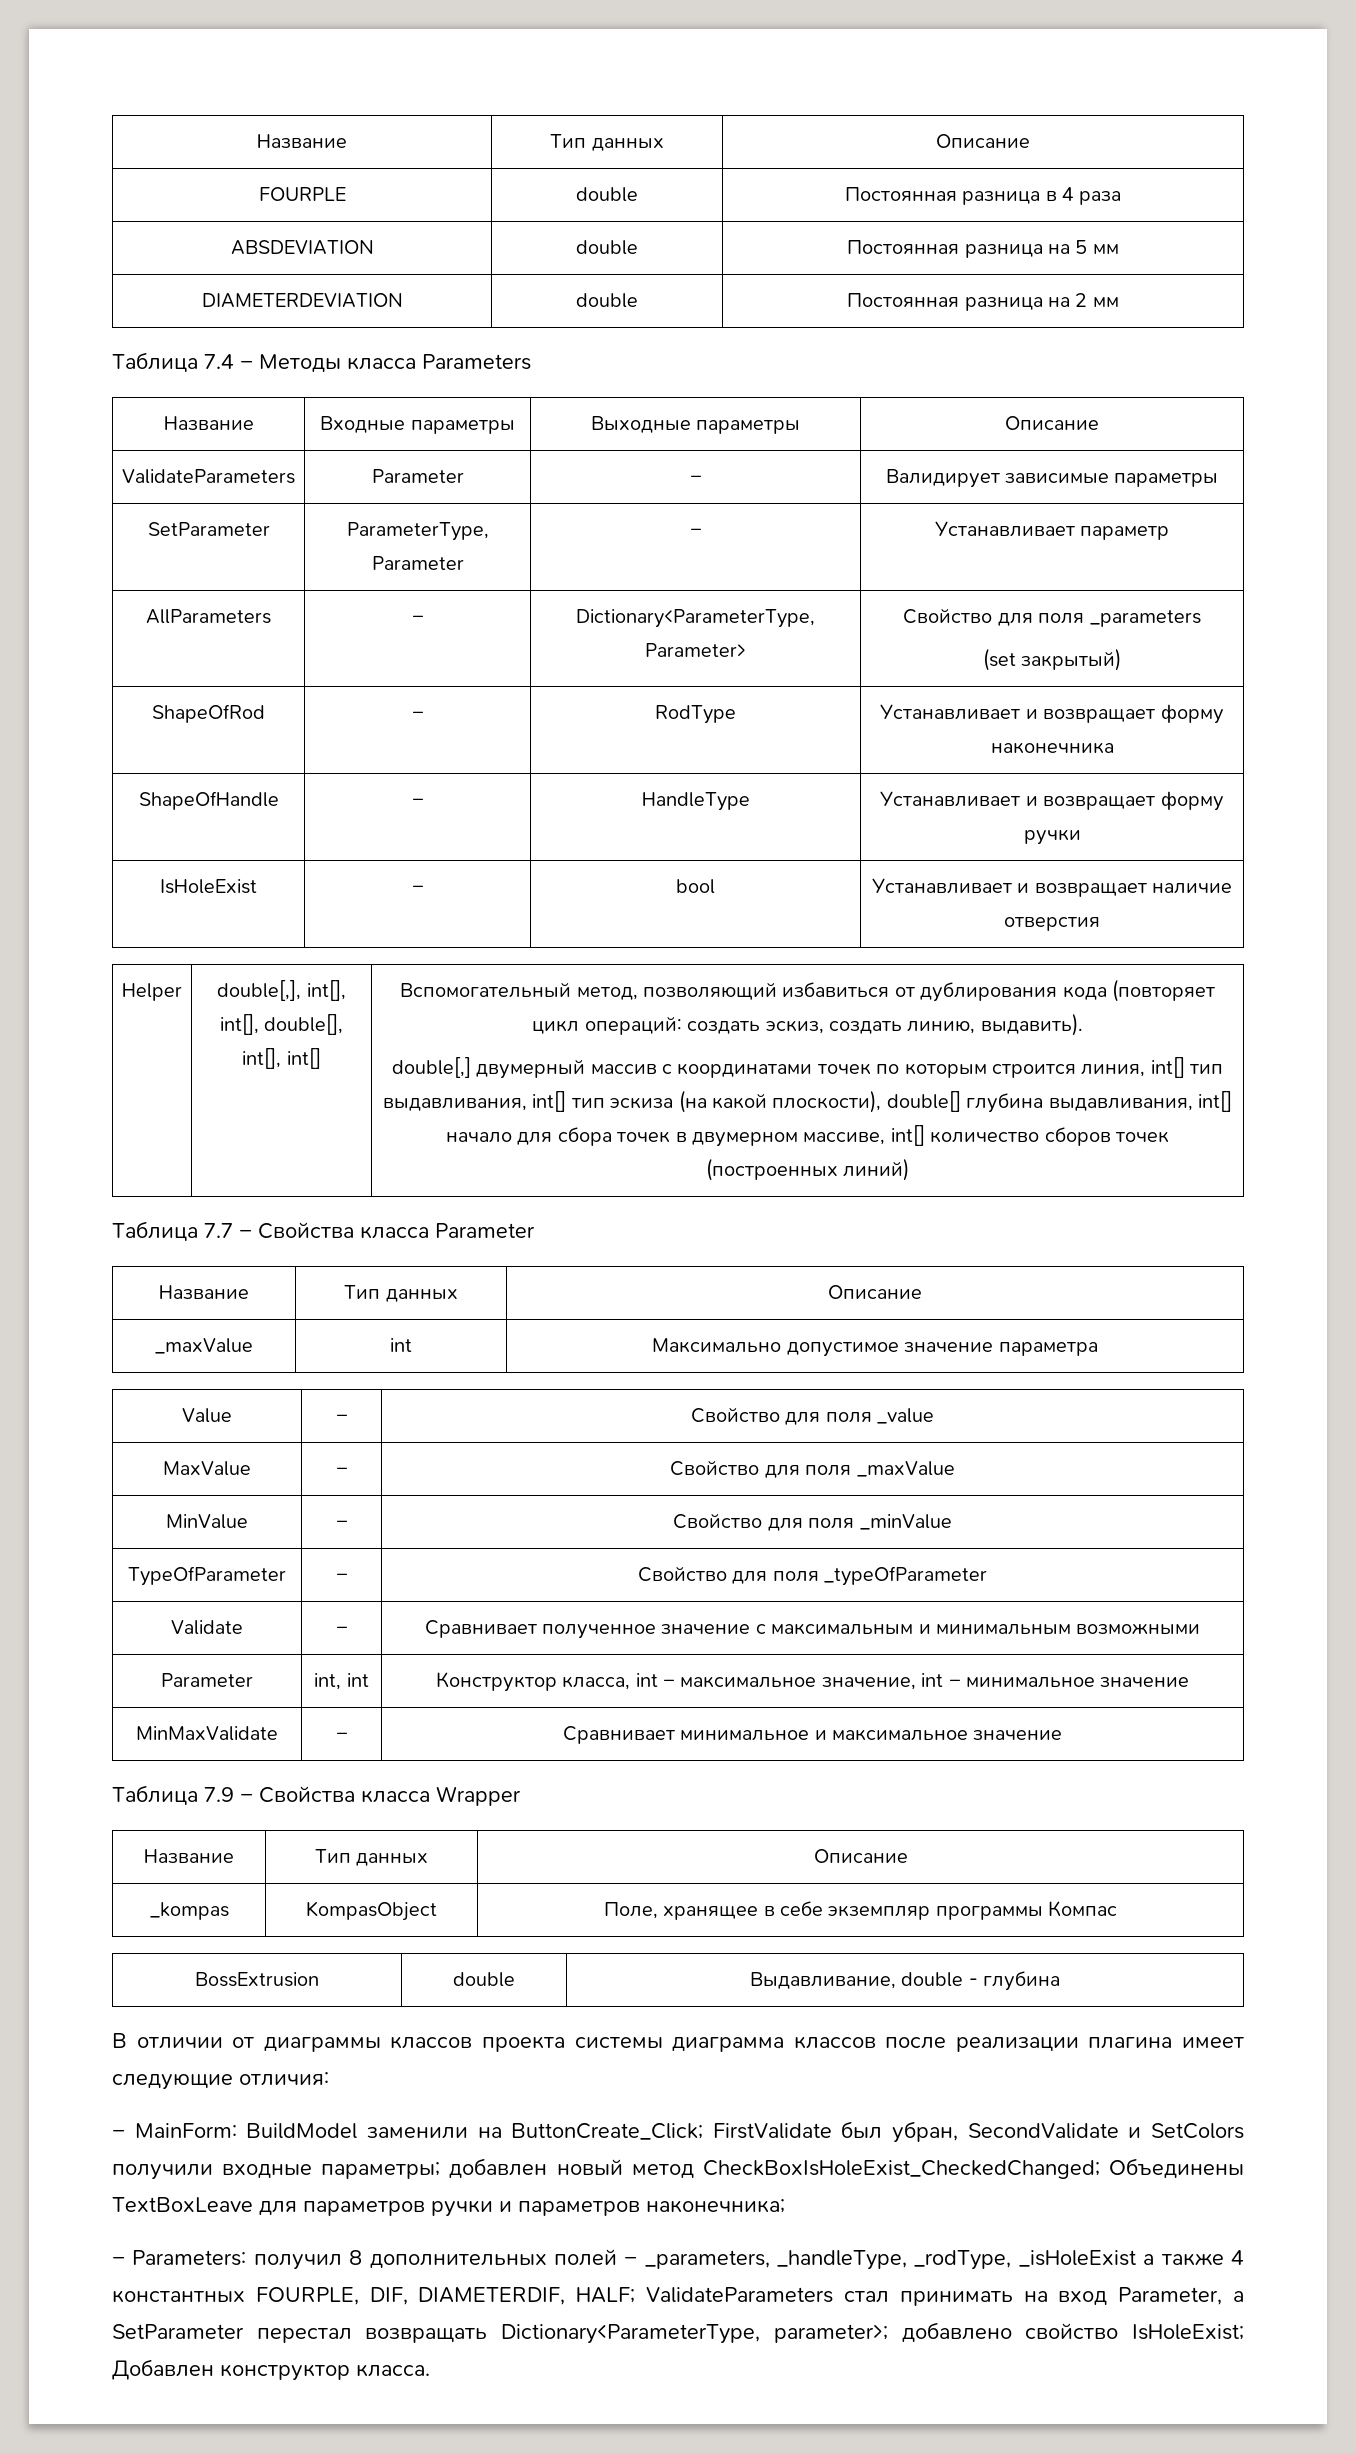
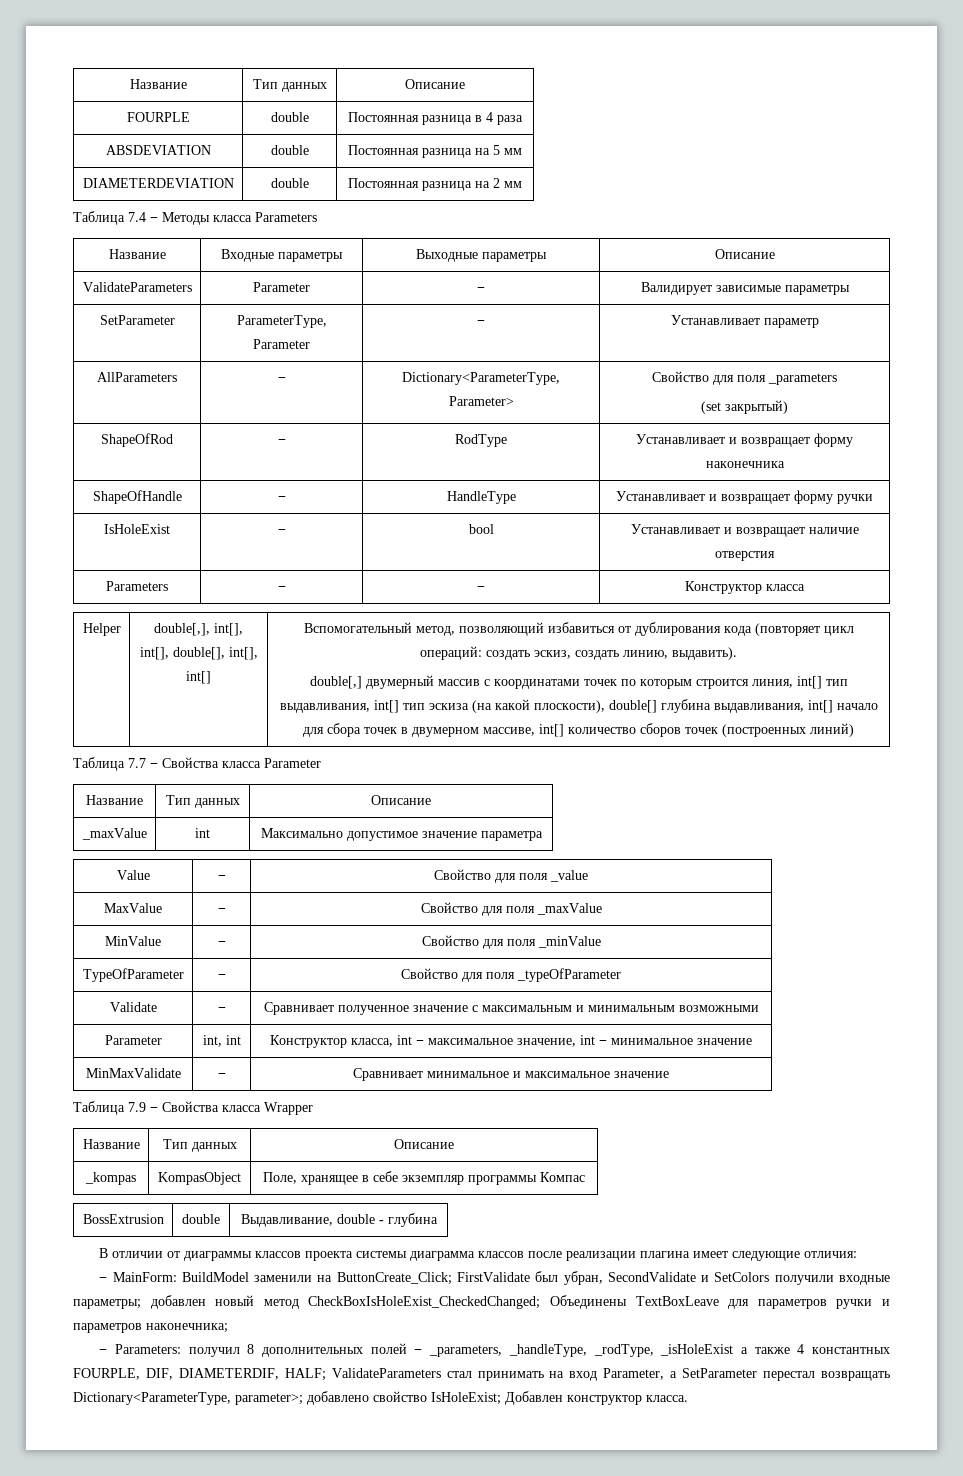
(1100, 924) none -> [106,581,168,591] [277,586,286,591] [477,586,485,591] [685,581,805,594] // Parameters | − | − | Конструктор класса

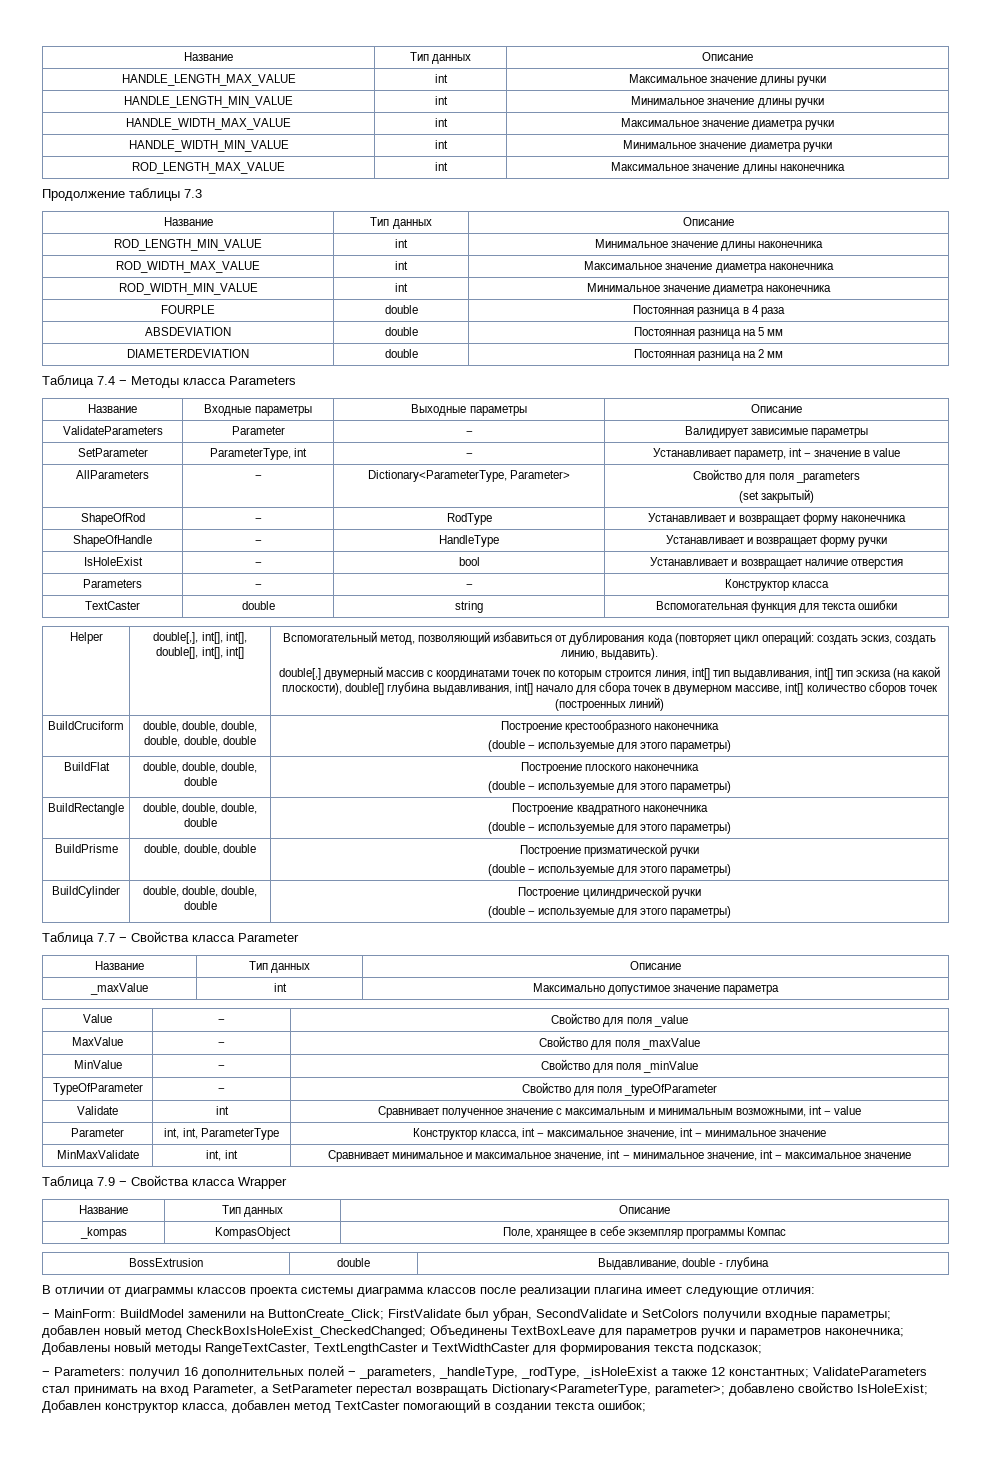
[129,79,187,89] [252,79,327,92] [405,79,465,89] Название | Тип данных | Описание -> [184,52,233,61] [409,52,472,64] [702,52,754,61] [121,74,296,86] [434,74,448,83] [628,74,827,86] [124,96,293,108] [434,96,448,105] [631,96,824,108] [126,118,291,130] [434,118,448,127] [620,118,835,130] [128,140,289,152] [434,140,448,149] [623,140,832,152] [132,162,285,174] [434,162,448,171] [611,162,845,174] [42,188,202,201] [163,217,213,226] [370,217,432,229] [683,217,735,226] [114,239,262,251] [395,239,408,248] [594,239,824,251] [116,261,260,273] [395,261,408,270] [584,261,834,273] [118,283,258,295] [395,283,408,292] [586,283,832,295] Название | Тип данных | Описание // HANDLE_LENGTH_MAX_VALUE | int | Максимальное значение длины ручки // HANDLE_LENGTH_MIN_VALUE | int | Минимальное значение длины ручки // HANDLE_WIDTH_MAX_VALUE | int | Максимальное значение диаметра ручки // HANDLE_WIDTH_MIN_VALUE | int | Минимальное значение диаметра ручки // ROD_LENGTH_MAX_VALUE | int | Максимальное значение длины наконечника // Продолжение таблицы 7.3 // Название | Тип данных | Описание // ROD_LENGTH_MIN_VALUE | int | Минимальное значение длины наконечника // ROD_WIDTH_MAX_VALUE | int | Максимальное значение диаметра наконечника // ROD_WIDTH_MIN_VALUE | int | Минимальное значение диаметра наконечника
[252,339,310,349] Parameter -> [294,448,308,457] int
[763,318,819,328] параметр -> [733,448,901,460] параметр, int − значение в value
(805, 587) none -> [85,601,140,610] [241,601,275,610] [455,601,483,613] [655,600,898,613] // TextCaster | double | string | Вспомогательная функция для текста ошибки
(854, 730) none -> [48,721,124,730] [142,721,258,732] [144,736,256,747] [500,720,720,733] [487,740,732,752] [63,762,110,771] [142,762,258,773] [183,777,217,786] [520,762,700,774] [487,781,732,793] [48,803,124,815] [142,803,258,814] [183,818,217,827] [512,803,708,815] [487,822,732,834] [54,844,118,853] [144,844,256,855] [519,843,700,857] [487,864,732,876] [52,886,120,898] [142,886,258,897] [183,901,217,910] [518,885,701,899] [487,906,732,918] // BuildCruciform | double, double, double, double, double, double | Построение крестообразного наконечника // (double − используемые для этого параметры) // BuildFlat | double, double, double, double | Построение плоского наконечника // (double − используемые для этого параметры) // BuildRectangle | double, double, double, double | Построение квадратного наконечника // (double − используемые для этого параметры) // BuildPrisme | double, double, double | Построение призматической ручки // (double − используемые для этого параметры) // BuildCylinder | double, double, double, double | Построение цилиндрической ручки // (double − используемые для этого параметры)
[217,1007,226,1012] − -> [215,1106,229,1115] int
[678,1005,759,1012] возможными -> [735,1106,862,1117] возможными, int − value
[225,1035,241,1045] int -> [182,1128,279,1140] int, ParameterType
[217,1073,226,1078] − -> [206,1150,238,1161] int, int
(610, 1074) none -> [554,1150,862,1161] значение, int − минимальное значение, int − максимальное
(228, 1328) none -> [42,1341,762,1355] Добавлены новый методы RangeTextCaster, TextLengthCaster и TextWidthCaster для формирования текста подсказок;
[247,1344,255,1354] 8 -> [184,1367,198,1376] 16
[797,1344,890,1354] [73,1368,326,1381] 4 константных FOURPLE, DIF, DIAMETERDIF, HALF; -> [711,1367,809,1378] 12 константных;
[646,1395,688,1402] класса. -> [182,1399,646,1413] класса, добавлен метод TextCaster помогающий в создании текста ошибок;

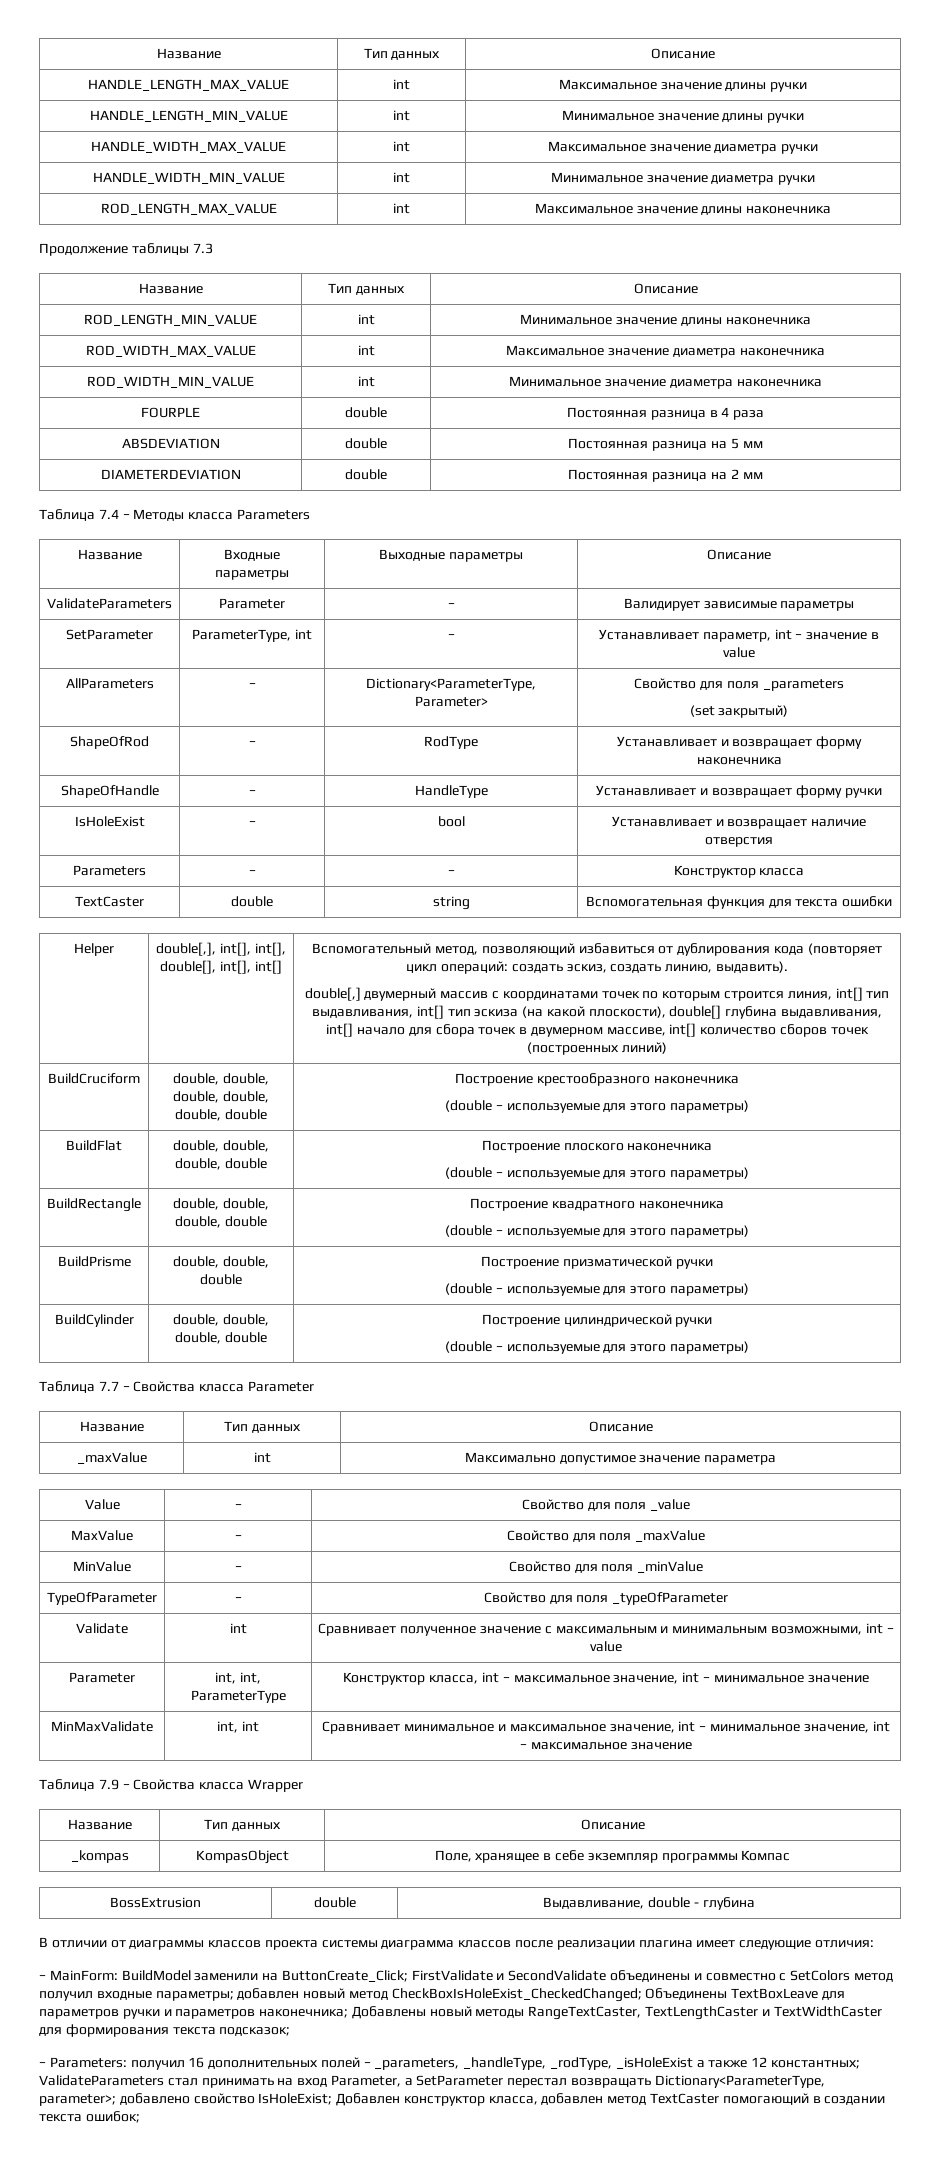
[465,1308,761,1321] был убран, SecondValidate и SetColors получили -> [496,1970,893,1982] [39,1991,93,2001] и SecondValidate объединены и совместно с SetColors метод получил

